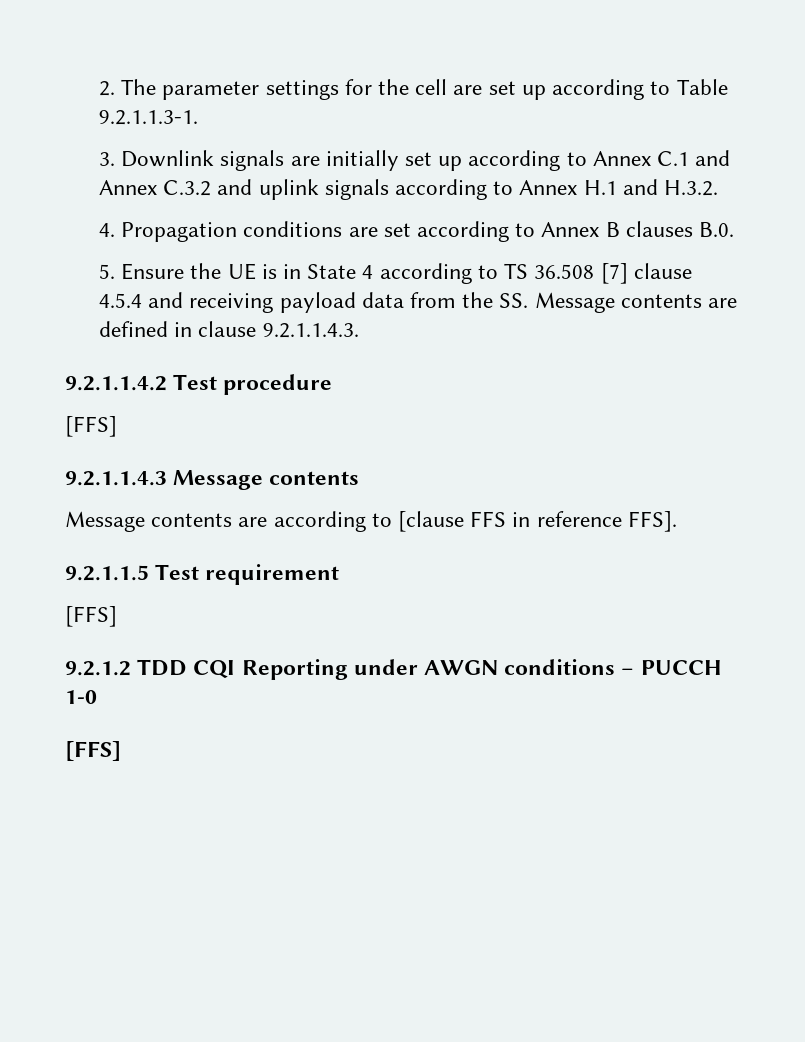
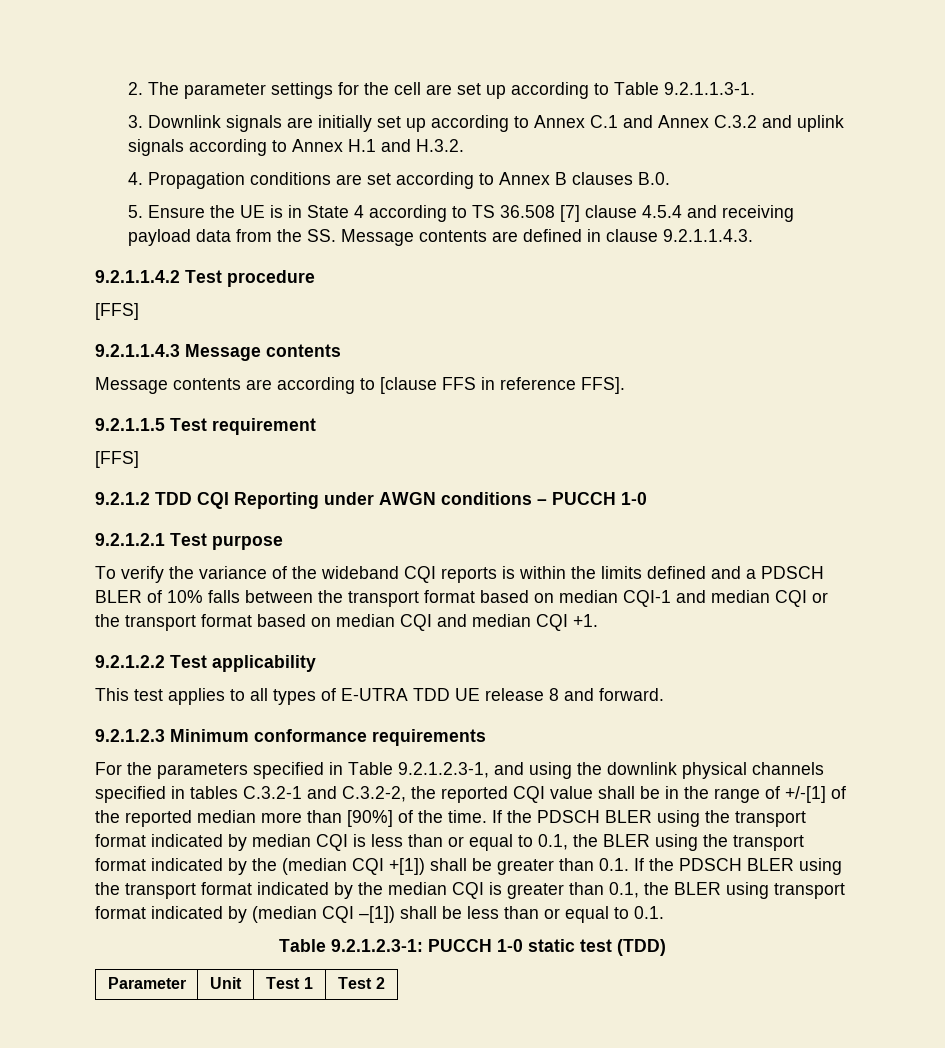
[65,741,121,761] [FFS] -> [95,533,283,550] [95,566,824,583] [95,590,828,607] [95,614,598,631] [95,655,316,672] [95,688,664,705] [95,729,486,746] [95,762,824,779] [95,786,846,803] [95,810,806,827] [95,834,804,851] [95,858,842,875] [95,882,845,899] [95,906,664,923] [279,939,666,956] [107,977,186,989] [210,977,242,989] [266,977,313,989] [338,977,385,989] 9.2.1.2.1 Test purpose // To verify the variance of the wideband CQI reports is within the limits defined and a PDSCH BLER of 10% falls between the transport format based on median CQI-1 and median CQI or the transport format based on median CQI and median CQI +1. // 9.2.1.2.2 Test applicability // This test applies to all types of E-UTRA TDD UE release 8 and forward. // 9.2.1.2.3 Minimum conformance requirements // For the parameters specified in Table 9.2.1.2.3-1, and using the downlink physical channels specified in tables C.3.2-1 and C.3.2-2, the reported CQI value shall be in the range of +/-[1] of the reported median more than [90%] of the time. If the PDSCH BLER using the transport format indicated by median CQI is less than or equal to 0.1, the BLER using the transport format indicated by the (median CQI +[1]) shall be greater than 0.1. If the PDSCH BLER using the transport format indicated by the median CQI is greater than 0.1, the BLER using transport format indicated by (median CQI –[1]) shall be less than or equal to 0.1. // Table 9.2.1.2.3-1: PUCCH 1-0 static test (TDD) // Parameter | Unit | Test 1 | Test 2

